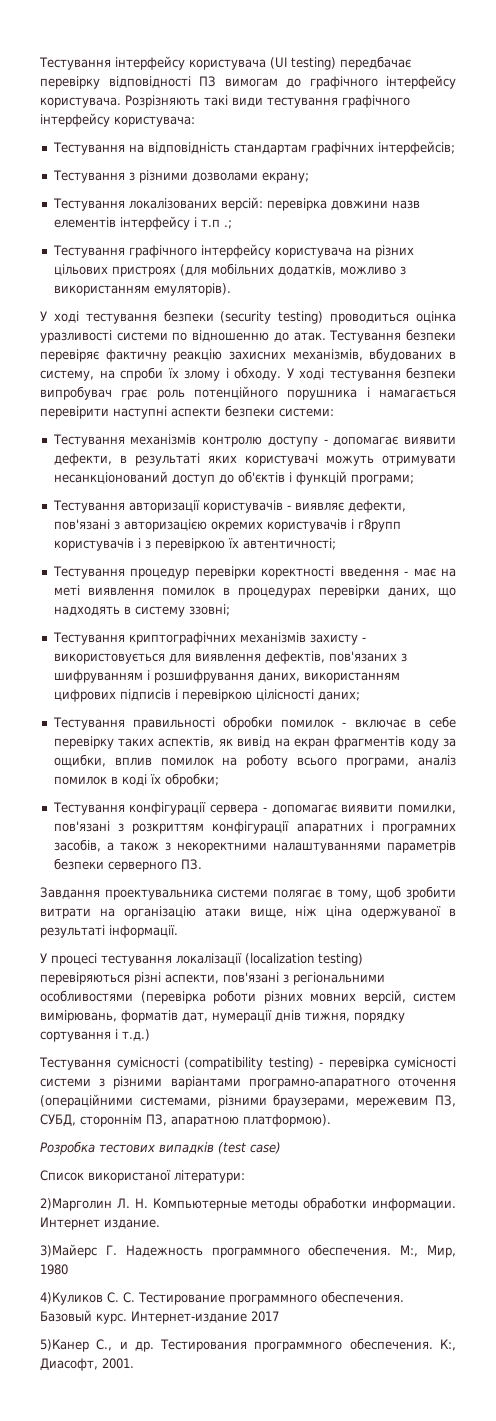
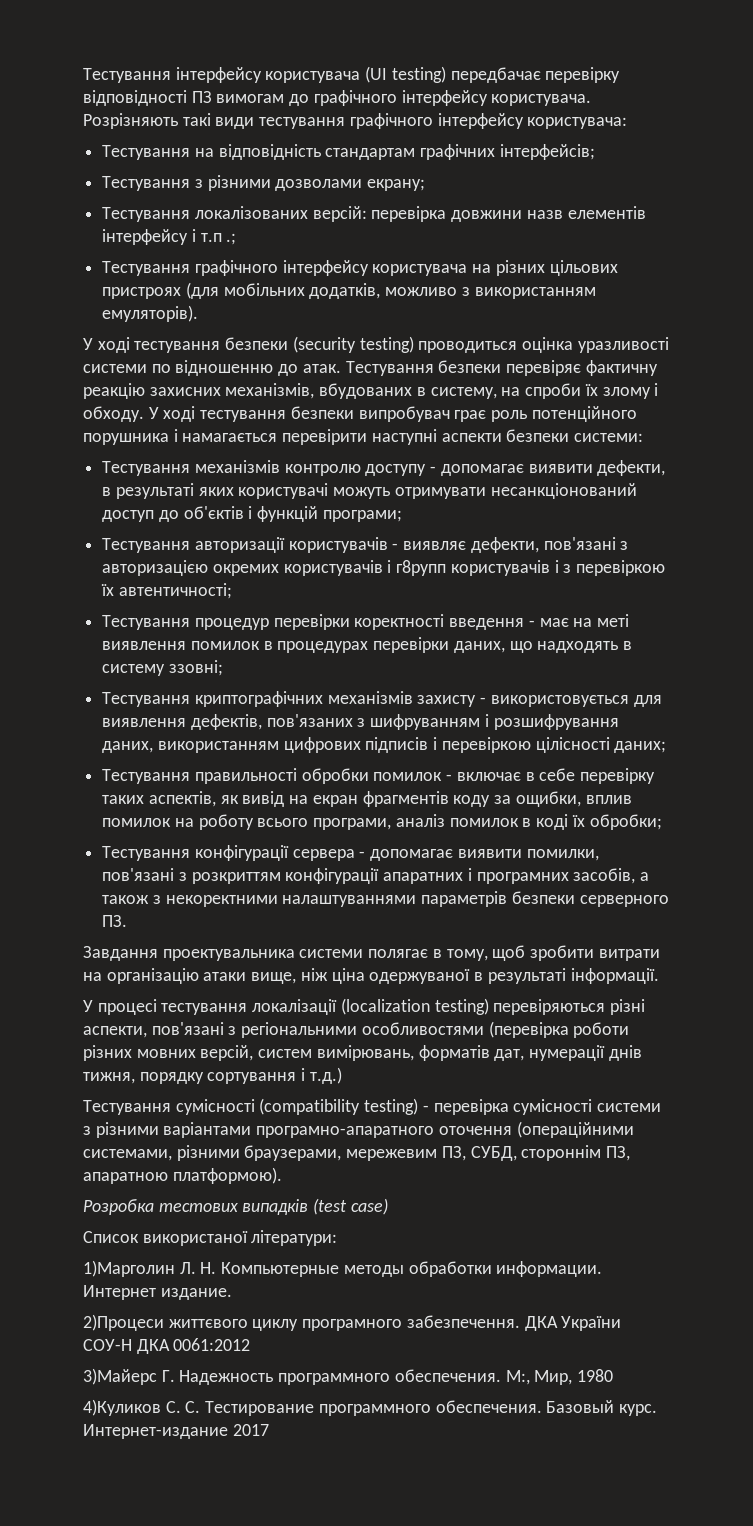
[40,1198,112,1211] 2)Марголин -> [83,1260,175,1277] 1)Марголин
(160, 1224) none -> [83,1314,622,1331] [83,1338,251,1354] // 2)Процеси життєвого циклу програмного забезпечення. ДКА України СОУ-Н ДКА 0061:2012
[40,1338,456,1352] [40,1358,134,1371] // 5)Канер С., и др. Тестирования программного обеспечения. К:, Диасофт, 2001. -> (269, 1430) none

